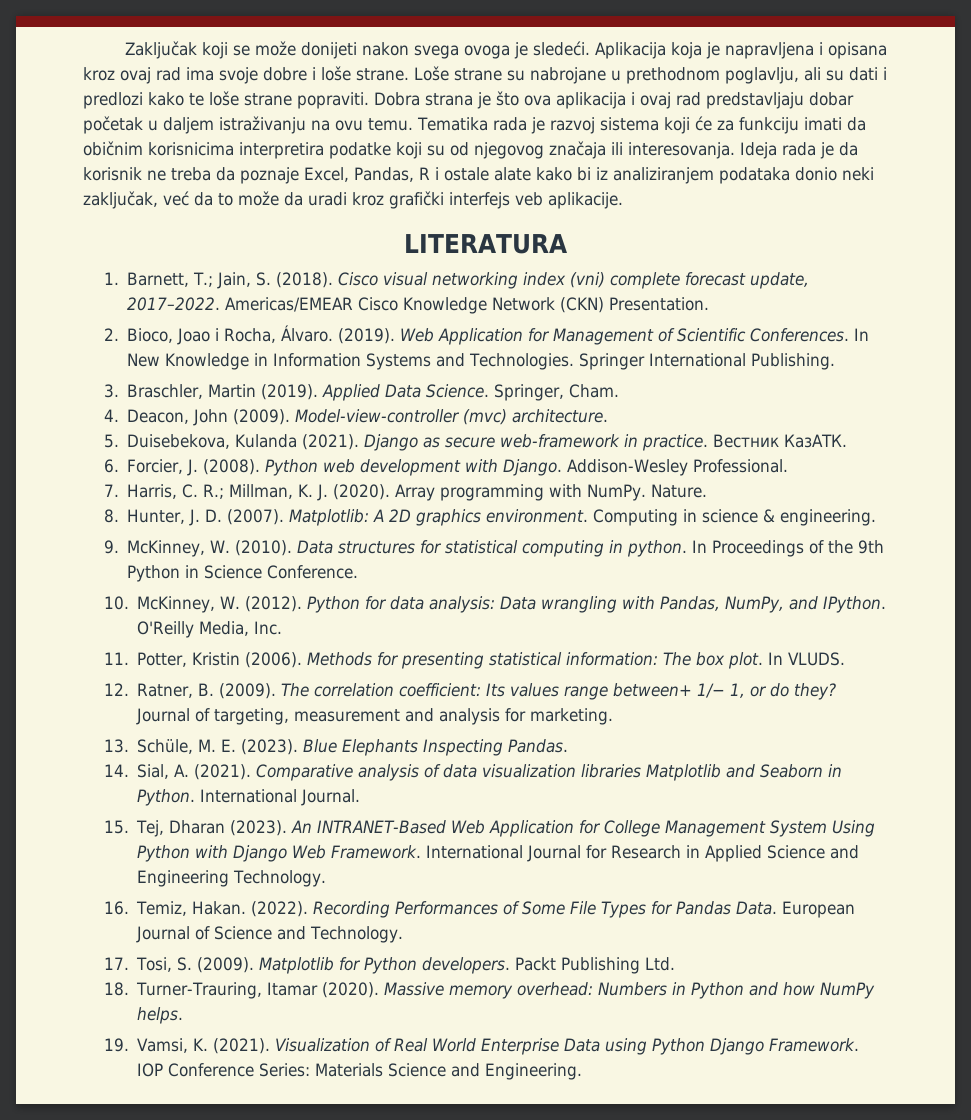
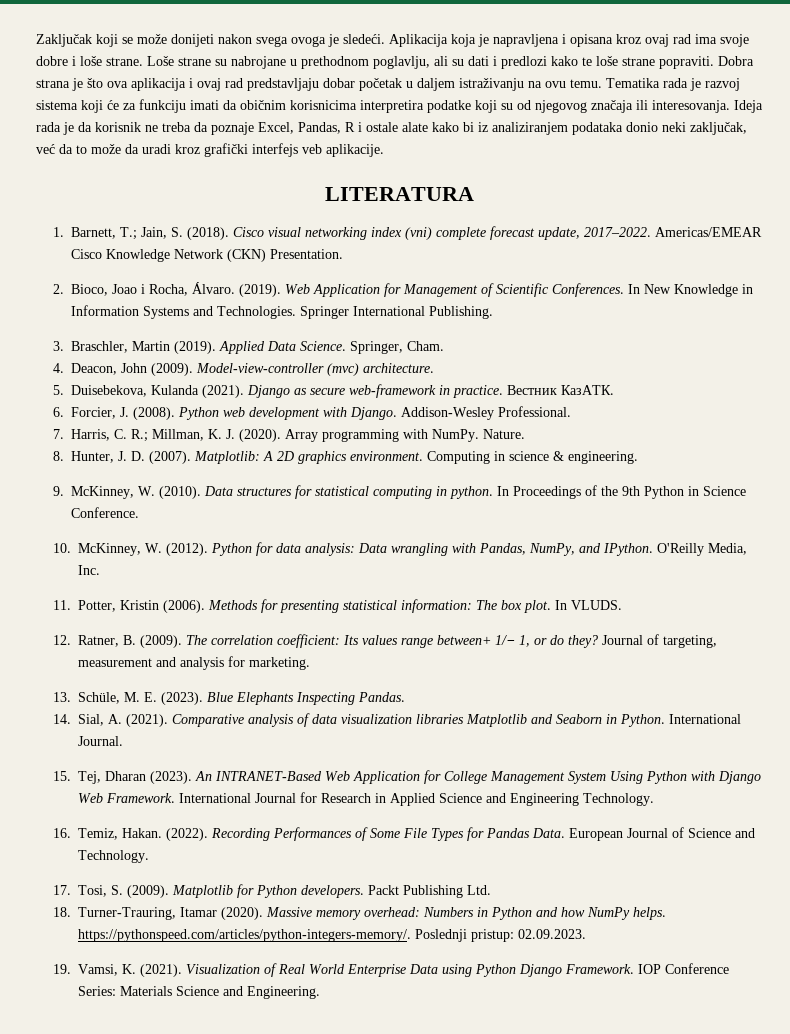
(183, 1015) none -> [78,929,587,942] https://pythonspeed.com/articles/python-integers-memory/. Poslednji pristup: 02.09.2023.

